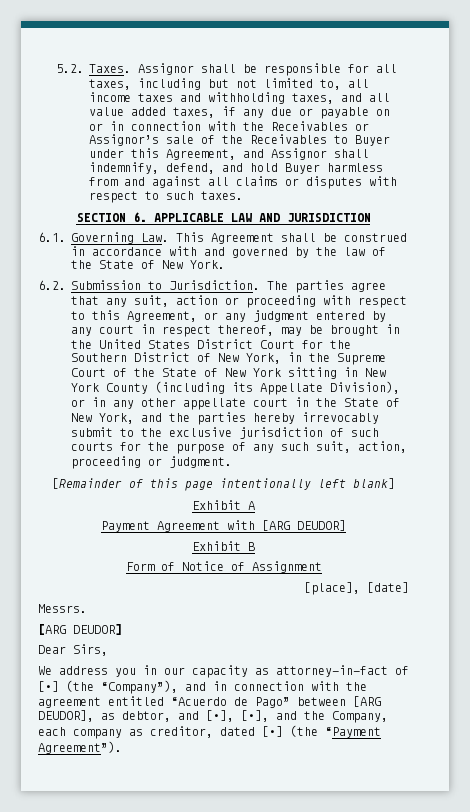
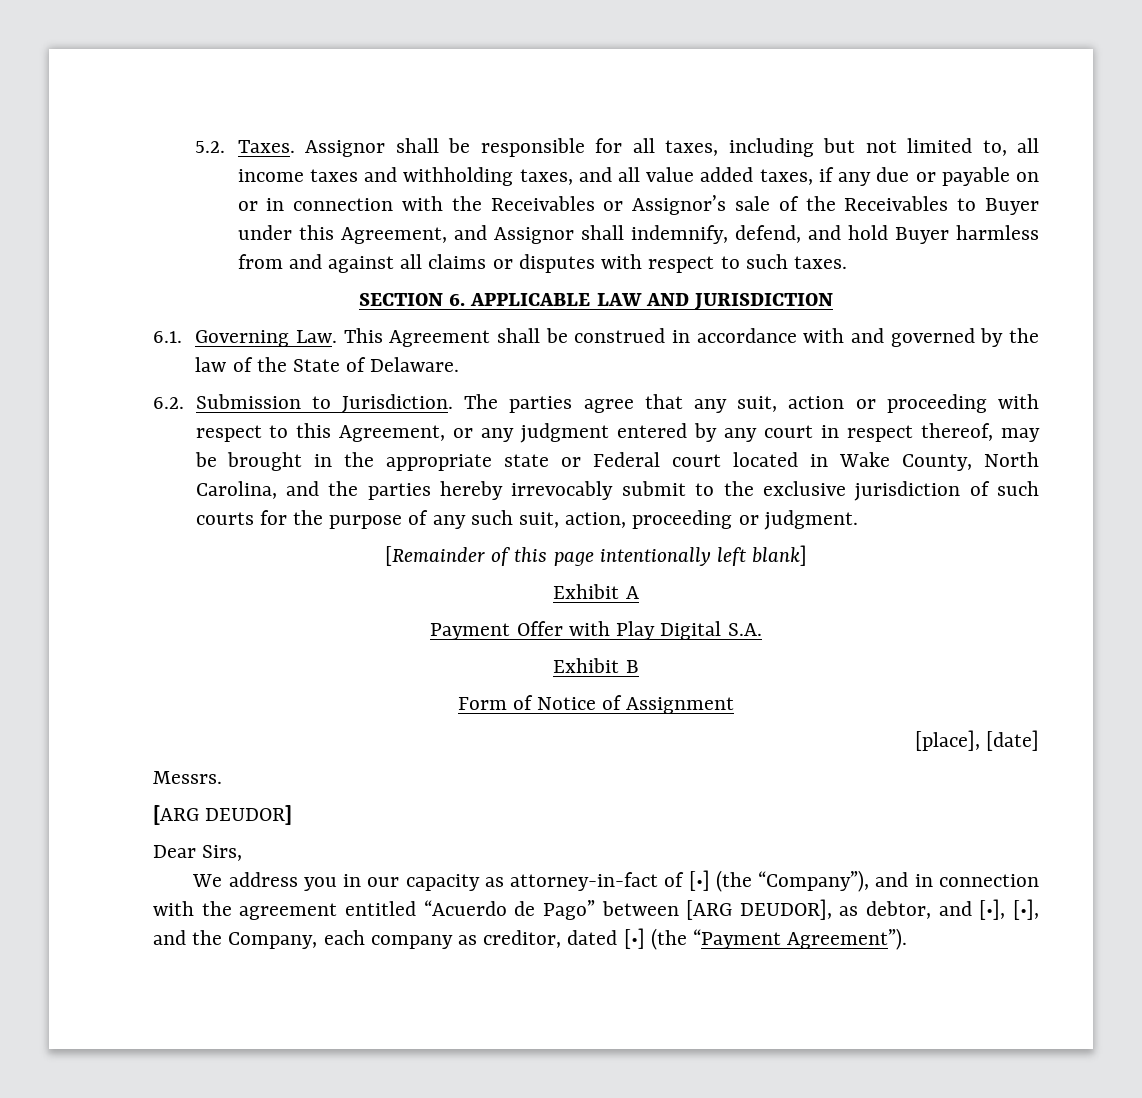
[162,260,225,269] New York. -> [370,357,460,372] Delaware.
[99,339,351,349] [71,352,386,365] [71,367,386,379] [71,381,400,395] [71,397,400,410] [71,413,134,424] United States District Court for the Southern District of New York, in the Supreme Court of the State of New York sitting in New York County (including its Appellate Division), or in any other appellate court in the State of New York, -> [386,452,1039,471] [195,481,277,499] appropriate state or Federal court located in Wake County, North Carolina,
[157,520,346,532] Agreement with [ARG DEUDOR] -> [516,621,762,640] Offer with Play Digital S.A.

